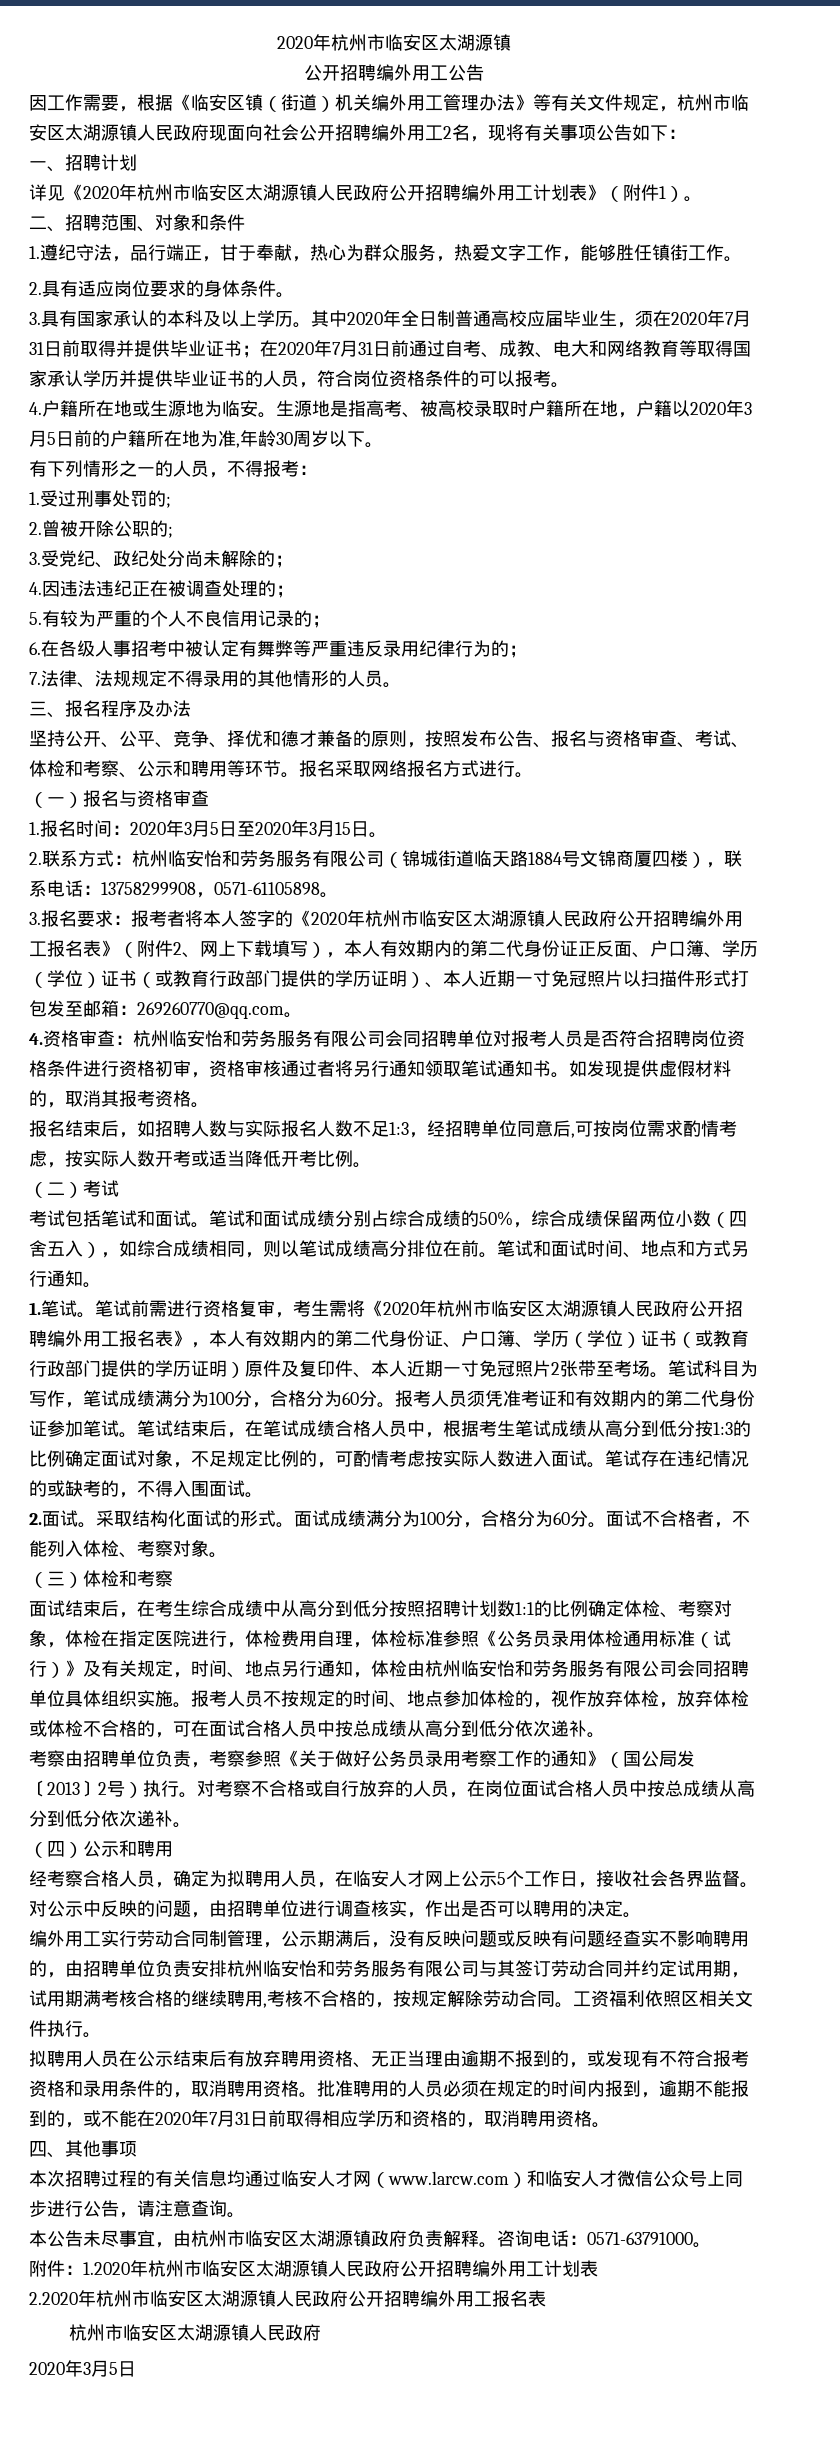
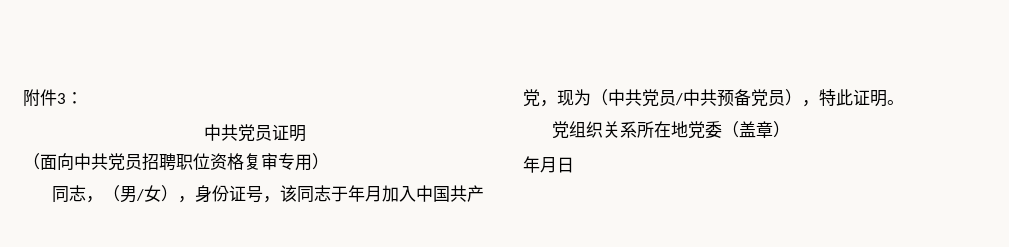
[277,34,511,51] [304,64,484,81] [29,94,749,112] [29,124,686,142] [29,154,137,172] [29,184,702,202] [29,214,245,232] [29,244,742,262] [29,280,294,298] [29,310,751,328] [29,340,751,358] [29,370,569,388] [29,400,752,418] [29,430,383,448] [29,460,317,478] [29,490,171,508] [29,520,173,538] [29,550,293,568] [29,580,294,598] [29,610,330,628] [29,640,527,658] [29,670,401,688] [29,700,191,718] [29,730,749,748] [29,760,533,778] [29,790,209,808] [29,820,387,838] [29,850,742,868] [29,880,338,898] [29,910,743,927] [29,940,758,958] [29,970,749,988] [29,1000,302,1019] [29,1030,745,1047] [29,1060,731,1078] [29,1090,209,1108] [29,1120,737,1138] [29,1150,371,1168] [29,1180,119,1198] [29,1210,747,1228] [29,1240,749,1258] [29,1270,101,1288] [29,1300,743,1318] [29,1330,749,1348] [29,1360,758,1378] [29,1390,755,1408] [29,1420,751,1438] [29,1450,749,1468] [29,1480,263,1498] [29,1510,750,1528] [29,1540,227,1558] [29,1570,173,1588] [29,1600,732,1618] [29,1630,731,1648] [29,1660,749,1678] [29,1690,749,1708] [29,1720,605,1738] [29,1750,695,1768] [29,1780,755,1798] [29,1810,191,1828] [29,1840,173,1858] [29,1870,758,1888] [29,1900,641,1918] [29,1930,749,1948] [29,1960,749,1978] [29,1990,753,2008] [29,2020,101,2038] [29,2050,749,2068] [29,2080,749,2098] [29,2110,610,2128] [29,2140,137,2158] [29,2170,743,2188] [29,2200,245,2218] [29,2230,711,2248] [29,2260,598,2277] [29,2290,546,2307] [68,2324,321,2341] [29,2360,118,2377] 2020年杭州市临安区太湖源镇 // 公开招聘编外用工公告 // 因工作需要，根据《临安区镇（街道）机关编外用工管理办法》等有关文件规定，杭州市临安区太湖源镇人民政府现面向社会公开招聘编外用工2名，现将有关事项公告如下： // 一、招聘计划 // 详见《2020年杭州市临安区太湖源镇人民政府公开招聘编外用工计划表》（附件1）。 // 二、招聘范围、对象和条件 // 1.遵纪守法，品行端正，甘于奉献，热心为群众服务，热爱文字工作，能够胜任镇街工作。 // 2.具有适应岗位要求的身体条件。 // 3.具有国家承认的本科及以上学历。其中2020年全日制普通高校应届毕业生，须在2020年7月31日前取得并提供毕业证书；在2020年7月31日前通过自考、成教、电大和网络教育等取得国家承认学历并提供毕业证书的人员，符合岗位资格条件的可以报考。 // 4.户籍所在地或生源地为临安。生源地是指高考、被高校录取时户籍所在地，户籍以2020年3月5日前的户籍所在地为准,年龄30周岁以下。 // 有下列情形之一的人员，不得报考： // 1.受过刑事处罚的; // 2.曾被开除公职的; // 3.受党纪、政纪处分尚未解除的； // 4.因违法违纪正在被调查处理的； // 5.有较为严重的个人不良信用记录的； // 6.在各级人事招考中被认定有舞弊等严重违反录用纪律行为的； // 7.法律、法规规定不得录用的其他情形的人员。 // 三、报名程序及办法 // 坚持公开、公平、竞争、择优和德才兼备的原则，按照发布公告、报名与资格审查、考试、体检和考察、公示和聘用等环节。报名采取网络报名方式进行。 // （一）报名与资格审查 // 1.报名时间：2020年3月5日至2020年3月15日。 // 2.联系方式：杭州临安怡和劳务服务有限公司（锦城街道临天路1884号文锦商厦四楼），联系电话：13758299908，0571-61105898。 // 3.报名要求：报考者将本人签字的《2020年杭州市临安区太湖源镇人民政府公开招聘编外用工报名表》（附件2、网上下载填写），本人有效期内的第二代身份证正反面、户口簿、学历（学位）证书（或教育行政部门提供的学历证明）、本人近期一寸免冠照片以扫描件形式打包发至邮箱：269260770@qq.com。 // 4.资格审查：杭州临安怡和劳务服务有限公司会同招聘单位对报考人员是否符合招聘岗位资格条件进行资格初审，资格审核通过者将另行通知领取笔试通知书。如发现提供虚假材料的，取消其报考资格。 // 报名结束后，如招聘人数与实际报名人数不足1:3，经招聘单位同意后,可按岗位需求酌情考虑，按实际人数开考或适当降低开考比例。 // （二）考试 // 考试包括笔试和面试。笔试和面试成绩分别占综合成绩的50%，综合成绩保留两位小数（四舍五入），如综合成绩相同，则以笔试成绩高分排位在前。笔试和面试时间、地点和方式另行通知。 // 1.笔试。笔试前需进行资格复审，考生需将《2020年杭州市临安区太湖源镇人民政府公开招聘编外用工报名表》，本人有效期内的第二代身份证、户口簿、学历（学位）证书（或教育行政部门提供的学历证明）原件及复印件、本人近期一寸免冠照片2张带至考场。笔试科目为写作，笔试成绩满分为100分，合格分为60分。报考人员须凭准考证和有效期内的第二代身份证参加笔试。笔试结束后，在笔试成绩合格人员中，根据考生笔试成绩从高分到低分按1:3的比例确定面试对象，不足规定比例的，可酌情考虑按实际人数进入面试。笔试存在违纪情况的或缺考的，不得入围面试。 // 2.面试。采取结构化面试的形式。面试成绩满分为100分，合格分为60分。面试不合格者，不能列入体检、考察对象。 // （三）体检和考察 // 面试结束后，在考生综合成绩中从高分到低分按照招聘计划数1:1的比例确定体检、考察对象，体检在指定医院进行，体检费用自理，体检标准参照《公务员录用体检通用标准（试行）》及有关规定，时间、地点另行通知，体检由杭州临安怡和劳务服务有限公司会同招聘单位具体组织实施。报考人员不按规定的时间、地点参加体检的，视作放弃体检，放弃体检或体检不合格的，可在面试合格人员中按总成绩从高分到低分依次递补。 // 考察由招聘单位负责，考察参照《关于做好公务员录用考察工作的通知》（国公局发〔2013〕2号）执行。对考察不合格或自行放弃的人员，在岗位面试合格人员中按总成绩从高分到低分依次递补。 // （四）公示和聘用 // 经考察合格人员，确定为拟聘用人员，在临安人才网上公示5个工作日，接收社会各界监督。对公示中反映的问题，由招聘单位进行调查核实，作出是否可以聘用的决定。 // 编外用工实行劳动合同制管理，公示期满后，没有反映问题或反映有问题经查实不影响聘用的，由招聘单位负责安排杭州临安怡和劳务服务有限公司与其签订劳动合同并约定试用期，试用期满考核合格的继续聘用,考核不合格的，按规定解除劳动合同。工资福利依照区相关文件执行。 // 拟聘用人员在公示结束后有放弃聘用资格、无正当理由逾期不报到的，或发现有不符合报考资格和录用条件的，取消聘用资格。批准聘用的人员必须在规定的时间内报到，逾期不能报到的，或不能在2020年7月31日前取得相应学历和资格的，取消聘用资格。 // 四、其他事项 // 本次招聘过程的有关信息均通过临安人才网（www.larcw.com）和临安人才微信公众号上同步进行公告，请注意查询。 // 本公告未尽事宜，由杭州市临安区太湖源镇政府负责解释。咨询电话：0571-63791000。 // 附件：1.2020年杭州市临安区太湖源镇人民政府公开招聘编外用工计划表 // 2.2020年杭州市临安区太湖源镇人民政府公开招聘编外用工报名表 // 杭州市临安区太湖源镇人民政府 // 2020年3月5 -> [23,89,83,107] [203,124,306,142] [23,153,329,171] [52,185,485,203] [523,89,904,107] [552,121,791,139] [523,156,557,173] 附件3： // 中共党员证明 // （面向中共党员招聘职位资格复审专用） // 同志，（男/女），身份证号，该同志于年月加入中国共产党，现为（中共党员/中共预备党员），特此证明。 // 党组织关系所在地党委（盖章） // 年月

